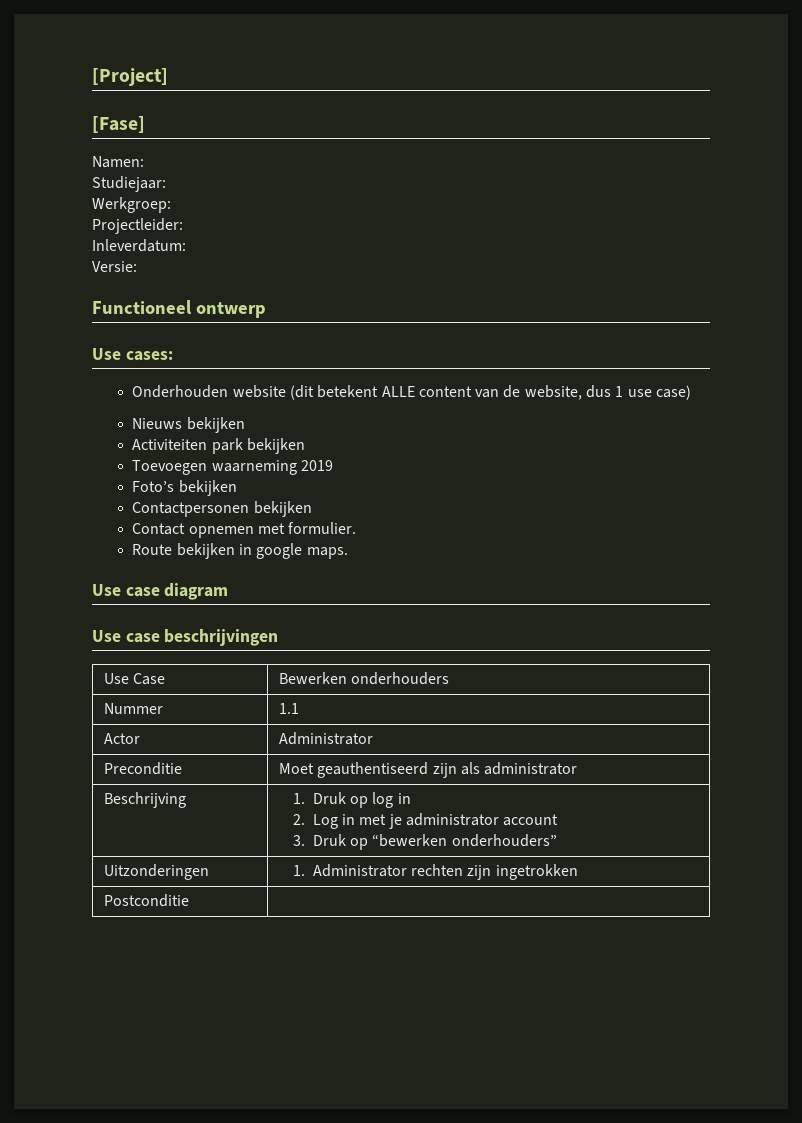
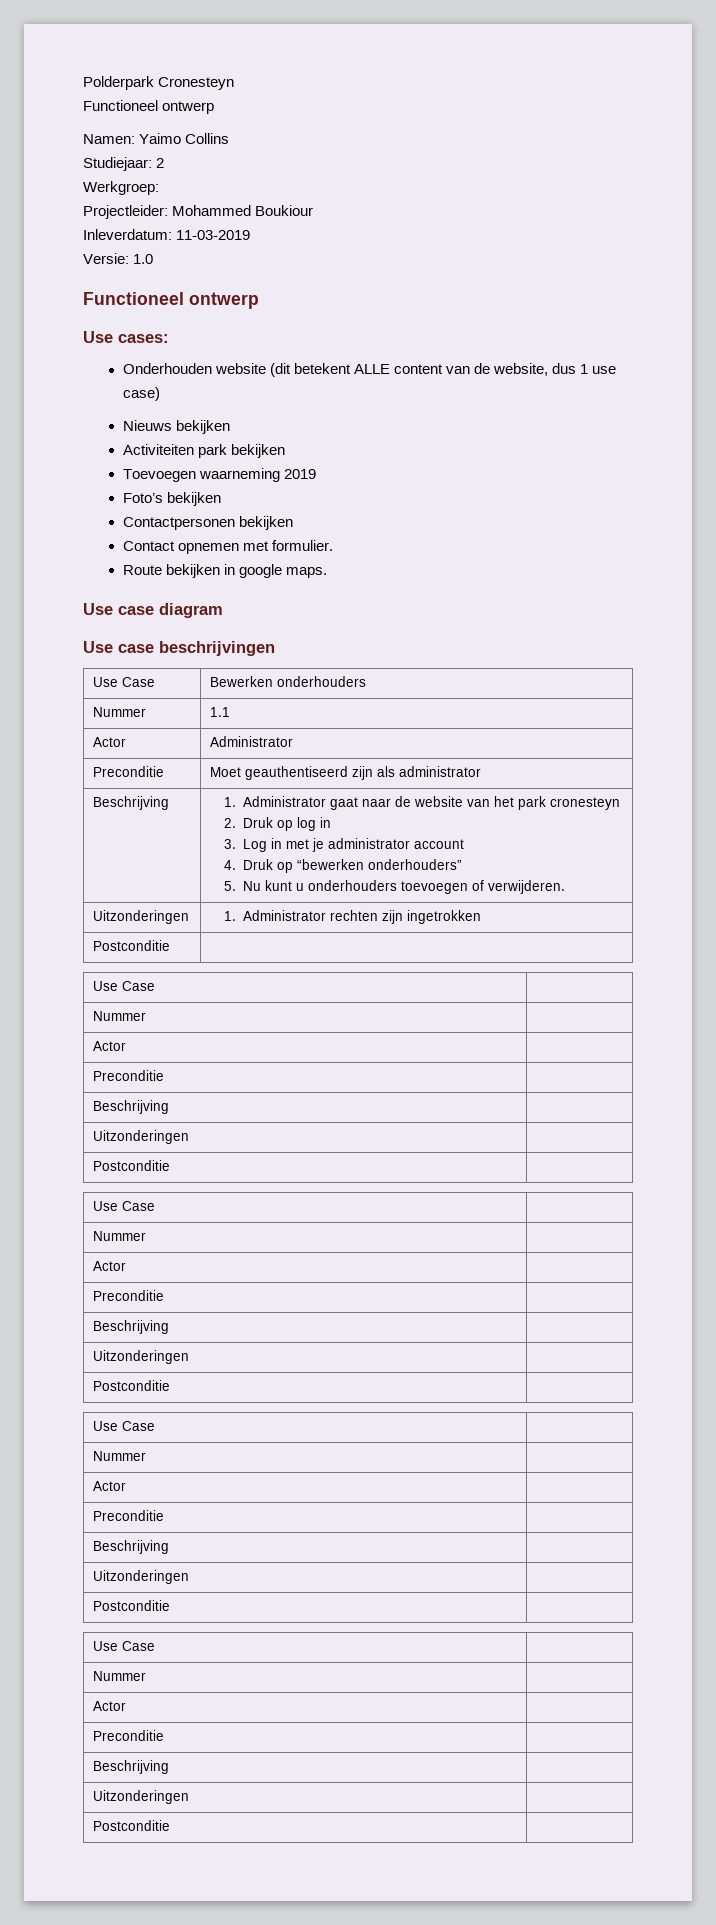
[92,68,168,86] [92,116,145,133] [Project] // [Fase] -> [83,76,235,90] [83,100,215,114] Polderpark Cronesteyn // Functioneel ontwerp
(144, 162) none -> [139,133,230,144] Yaimo Collins
(166, 184) none -> [156,158,165,168] 2
(183, 226) none -> [172,205,314,216] Mohammed Boukiour
(186, 245) none -> [176,230,251,240] 11-03-2019
(137, 266) none -> [133,254,154,264] 1.0
(305, 798) none -> [242,796,620,810] [224,818,237,828] Administrator gaat naar de website van het park cronesteyn // 2.
[292,814,305,825] 2. -> [224,839,237,849] 3.
[292,835,305,846] 3. -> [224,860,237,870] 4.
(557, 840) none -> [224,880,565,894] // 5. Nu kunt u onderhouders toevoegen of verwijderen.
(190, 900) none -> [93,981,156,991] [93,1011,147,1021] [93,1041,127,1051] [93,1070,165,1081] [93,1100,170,1114] [93,1130,190,1144] [93,1160,171,1171] [93,1201,156,1211] [93,1231,147,1241] [93,1261,127,1271] [93,1290,165,1301] [93,1320,170,1334] [93,1350,190,1364] [93,1380,171,1391] [93,1421,156,1431] [93,1451,147,1461] [93,1481,127,1491] [93,1510,165,1521] [93,1540,170,1554] [93,1570,190,1584] [93,1600,171,1611] [93,1641,156,1651] [93,1671,147,1681] [93,1701,127,1711] [93,1730,165,1741] [93,1760,170,1774] [93,1790,190,1804] [93,1820,171,1831] // Use Case | // Nummer | // Actor | // Preconditie | // Beschrijving | // Uitzonderingen | // Postconditie | // Use Case | // Nummer | // Actor | // Preconditie | // Beschrijving | // Uitzonderingen | // Postconditie | // Use Case | // Nummer | // Actor | // Preconditie | // Beschrijving | // Uitzonderingen | // Postconditie | // Use Case | // Nummer | // Actor | // Preconditie | // Beschrijving | // Uitzonderingen | // Postconditie |

